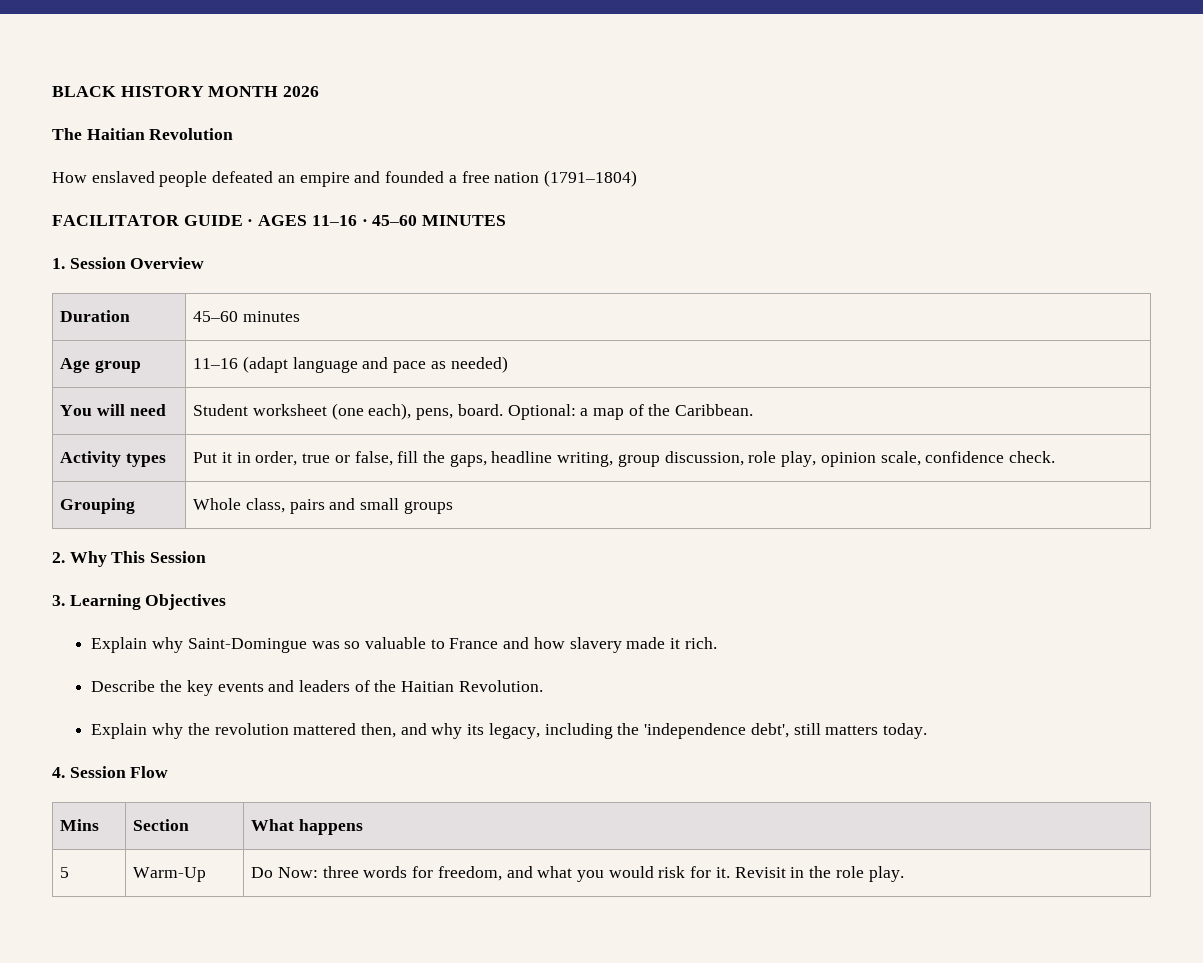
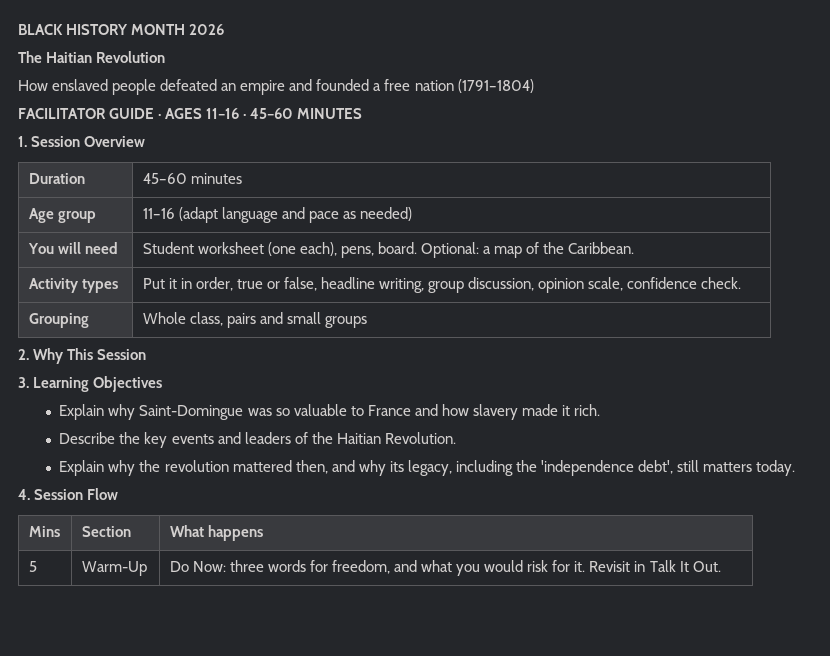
[397,451,487,467] fill the gaps, -> (318, 284) none
[748,451,817,467] role play, -> (535, 284) none
[809,866,904,882] the role play. -> [649,560,721,572] Talk It Out.

